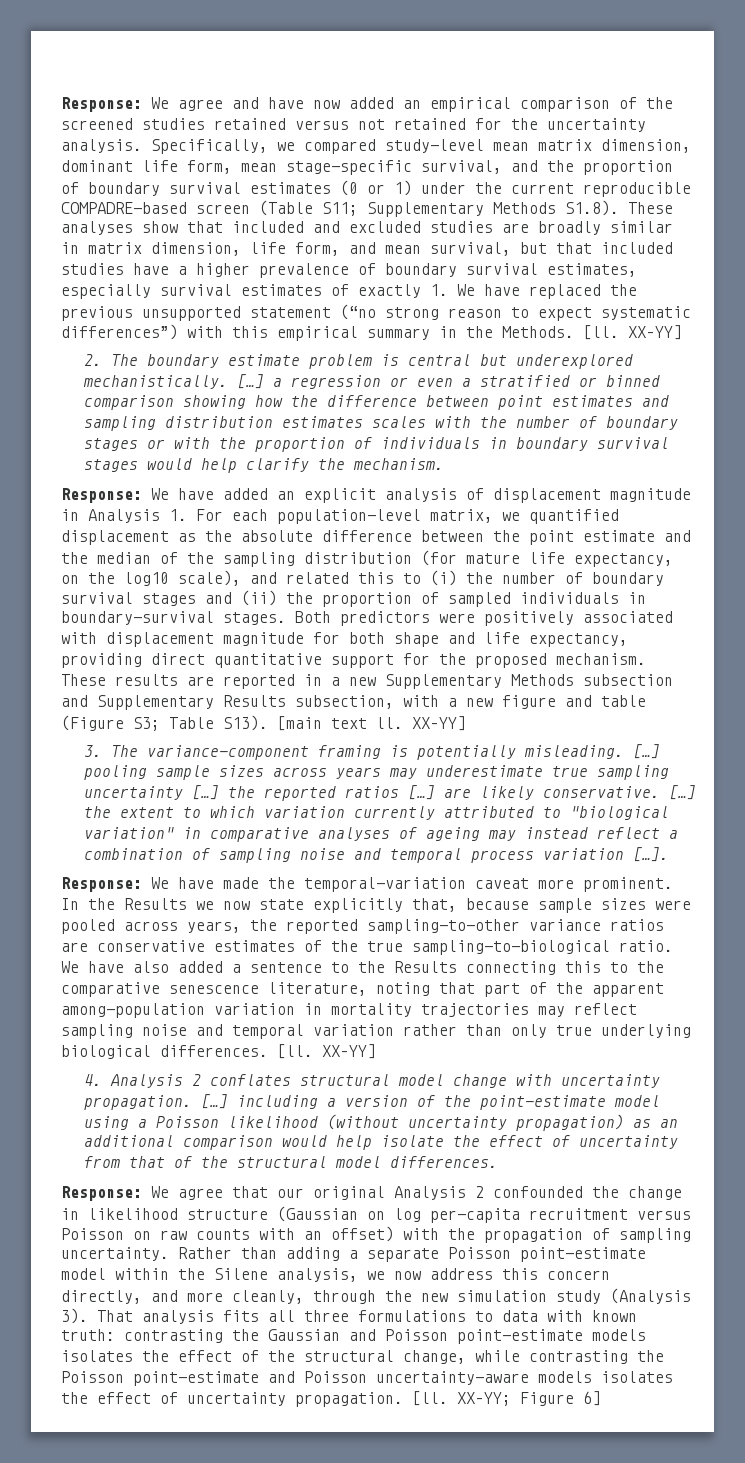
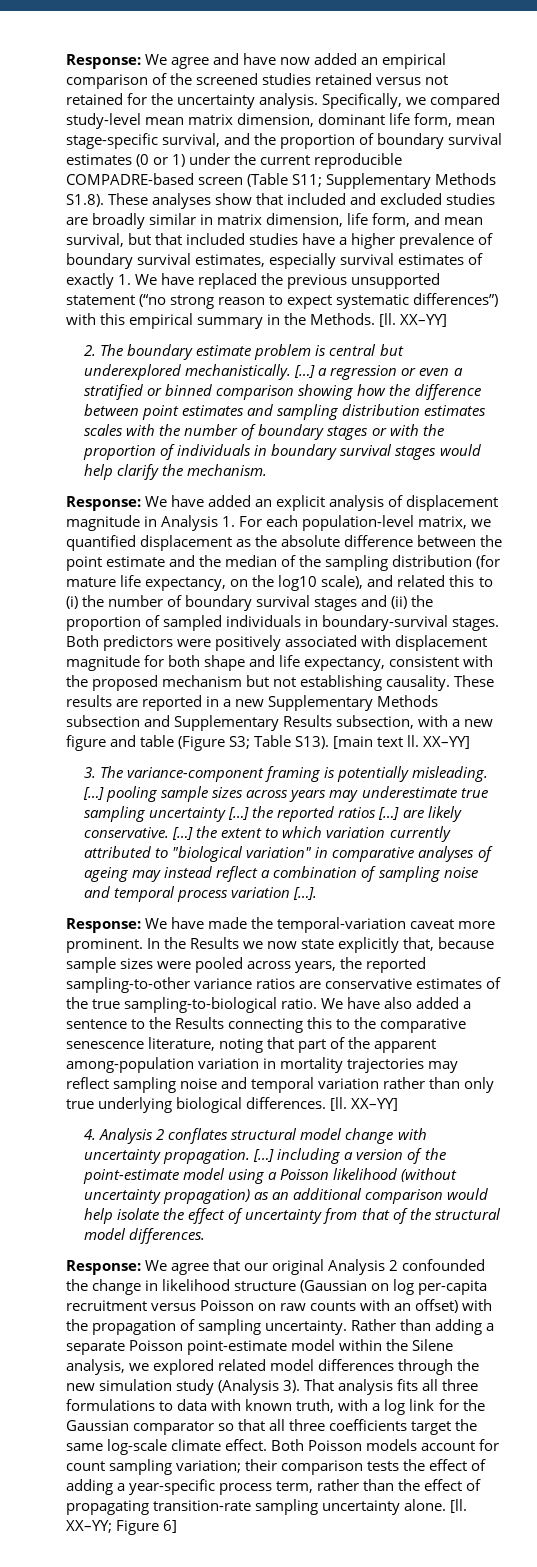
[61,653,646,668] providing direct quantitative support for the proposed mechanism. -> [389,655,494,667] [66,675,451,691] consistent with the proposed mechanism but not establishing causality.
[394,1268,610,1280] [61,1290,304,1304] now address this concern directly, and more cleanly, -> [153,1359,395,1375] explored related model differences
[61,1329,646,1344] [61,1350,664,1364] [61,1371,673,1386] [61,1392,403,1407] truth: contrasting the Gaussian and Poisson point-estimate models isolates the effect of the structural change, while contrasting the Poisson point-estimate and Poisson uncertainty-aware models isolates the effect of uncertainty propagation. -> [296,1399,485,1415] [66,1419,478,1435] [66,1439,500,1455] [66,1459,487,1475] [66,1479,482,1495] [66,1499,447,1515] truth, with a log link for the Gaussian comparator so that all three coefficients target the same log-scale climate effect. Both Poisson models account for count sampling variation; their comparison tests the effect of adding a year-specific process term, rather than the effect of propagating transition-rate sampling uncertainty alone.

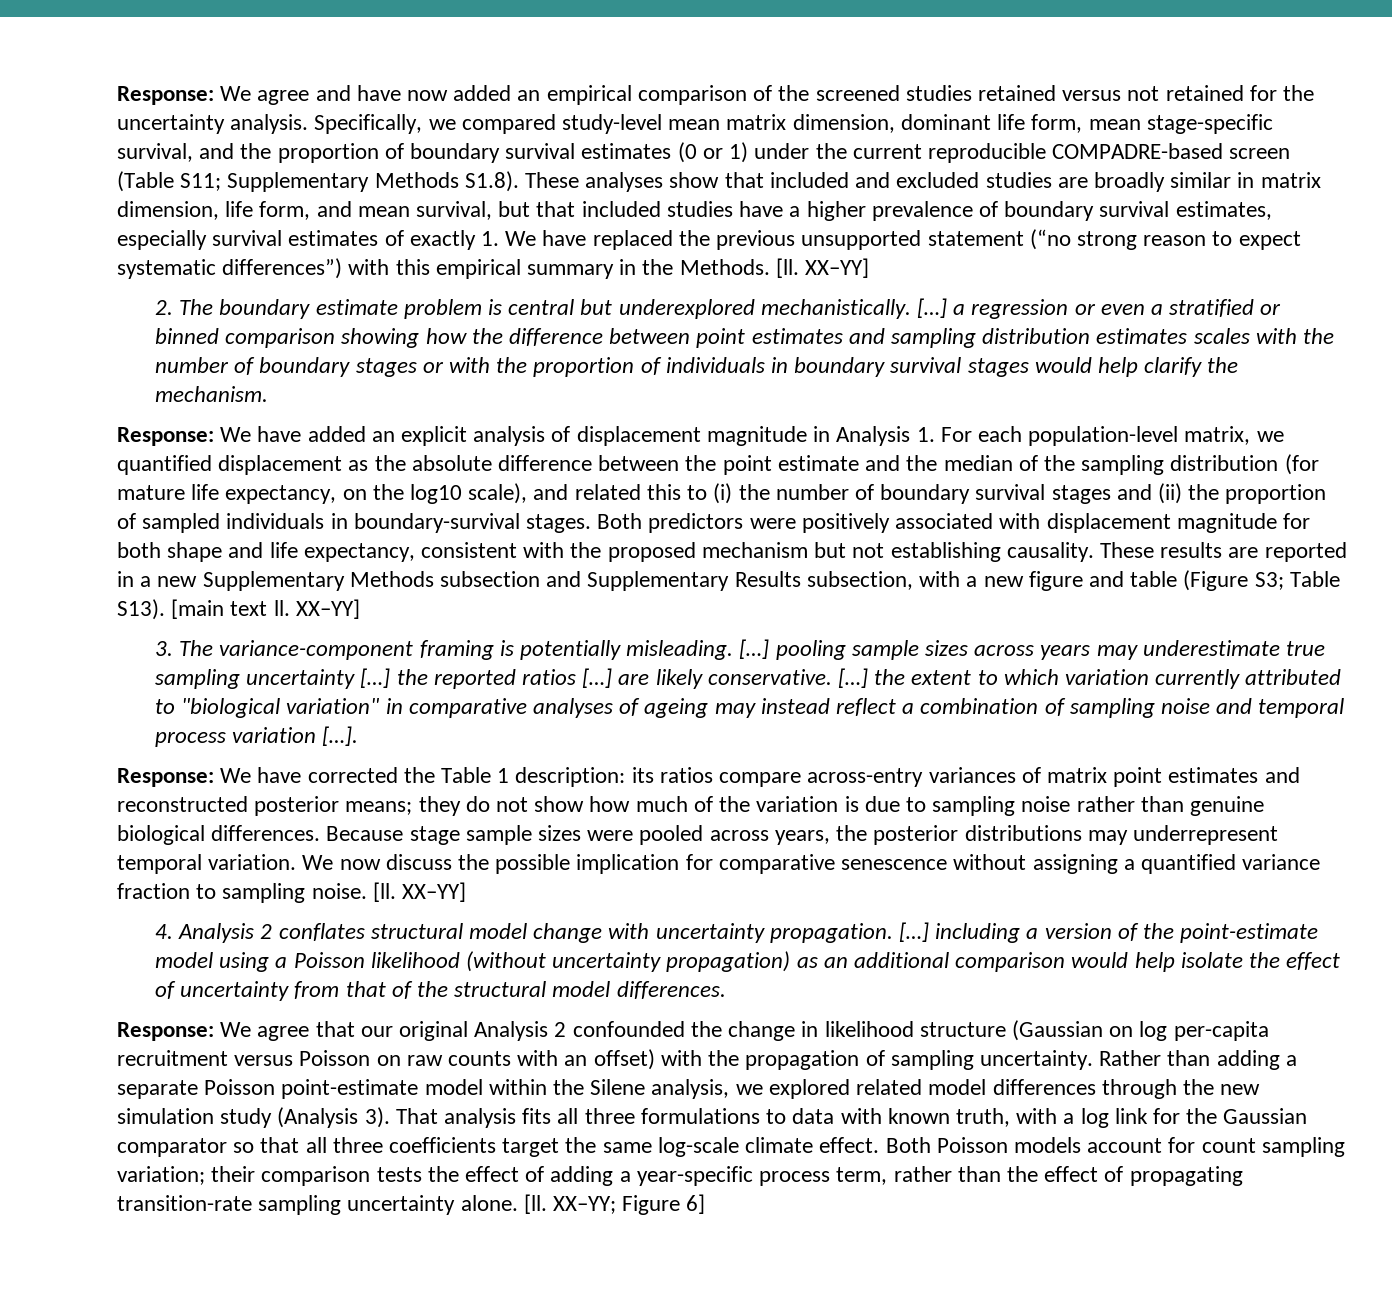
[208,917,496,933] [66,937,495,953] made the temporal-variation caveat more prominent. In the Results we now state explicitly that, because -> [307,767,1300,787] [117,796,1264,816] [117,825,460,845] corrected the Table 1 description: its ratios compare across-entry variances of matrix point estimates and reconstructed posterior means; they do not show how much of the variation is due to sampling noise rather than genuine biological differences. Because stage
[366,957,427,973] [66,977,502,993] [66,997,472,1013] [66,1017,467,1033] [66,1037,437,1053] [66,1057,459,1073] [66,1077,495,1093] [66,1097,327,1113] reported sampling-to-other variance ratios are conservative estimates of the true sampling-to-biological ratio. We have also added a sentence to the Results connecting this to the comparative senescence literature, noting that part of the apparent among-population variation in mortality trajectories may reflect sampling noise and temporal variation rather than only true underlying biological differences. -> [873,825,1278,845] [117,854,1321,874] [117,883,367,903] posterior distributions may underrepresent temporal variation. We now discuss the possible implication for comparative senescence without assigning a quantified variance fraction to sampling noise.

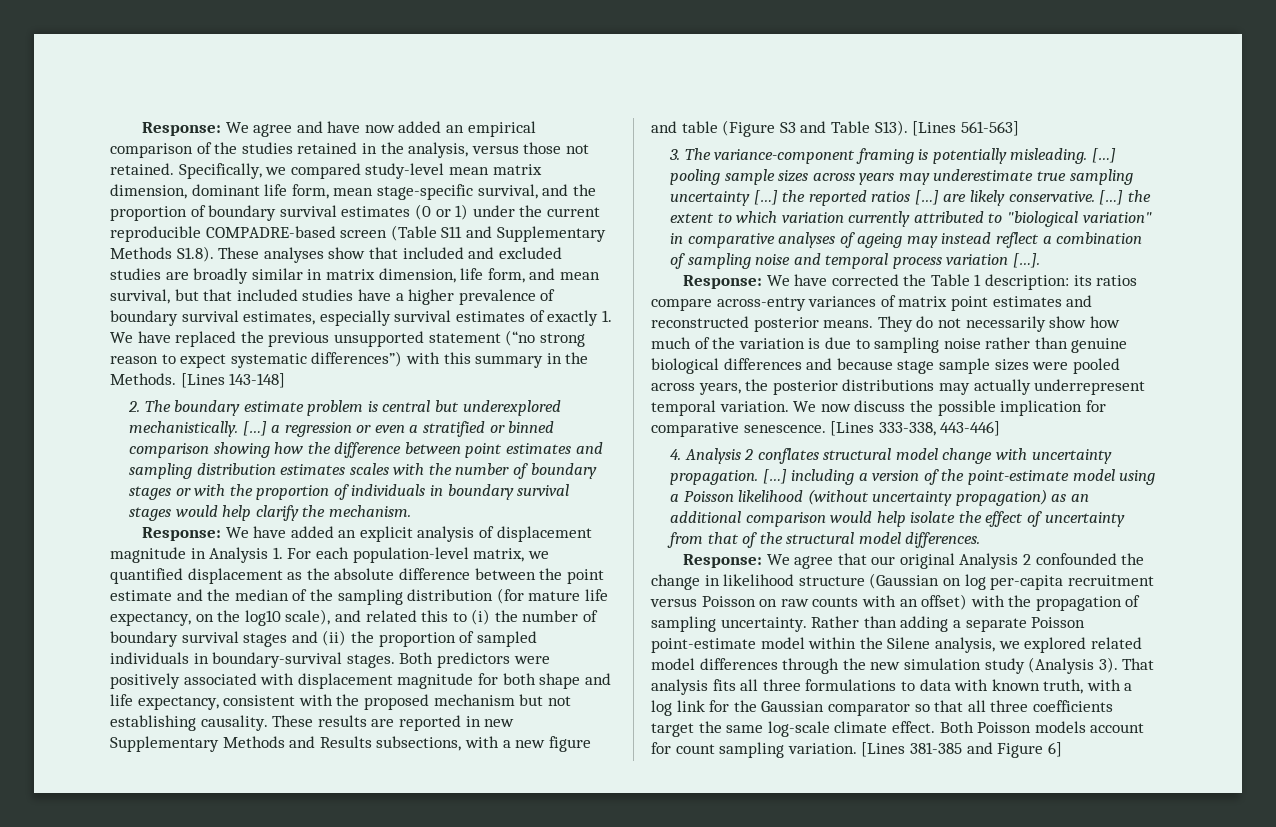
[815,85,900,101] screened -> (238, 148) none
[1062,85,1314,101] [117,114,309,134] versus not retained for the uncertainty analysis. -> [361,142,589,158] [110,163,174,175] in the analysis, versus those not retained.
[180,173,222,191] S11; -> [441,226,492,238] S11 and
[435,259,521,279] empirical -> (471, 358) none
[775,258,870,278] [ll. XX–YY] -> [180,373,286,388] [Lines 143-148]
[140,576,152,587] a -> (481, 721) none
[440,571,913,591] subsection and Supplementary Results subsection, -> [289,736,462,751] and Results subsections,
[1254,571,1340,590] [117,599,360,620] S3; Table S13). [main text ll. XX–YY] -> [779,120,1019,136] S3 and Table S13). [Lines 561-563]
[345,796,461,816] means; they -> [823,316,913,332] means. They
(529, 804) none -> [965,316,1046,332] necessarily
[211,825,404,841] differences. Because -> [723,358,893,370] differences and because
(1128, 837) none -> [973,379,1031,395] actually
[841,854,1321,874] [117,882,467,903] senescence without assigning a quantified variance fraction to sampling noise. [ll. XX–YY] -> [743,421,1001,436] senescence. [Lines 333-338, 443-446]
[117,1166,1243,1186] [117,1194,617,1215] variation; their comparison tests the effect of adding a year-specific process term, rather than the effect of propagating transition-rate sampling uncertainty alone. [ll. XX–YY; -> [787,742,993,757] variation. [Lines 381-385 and

